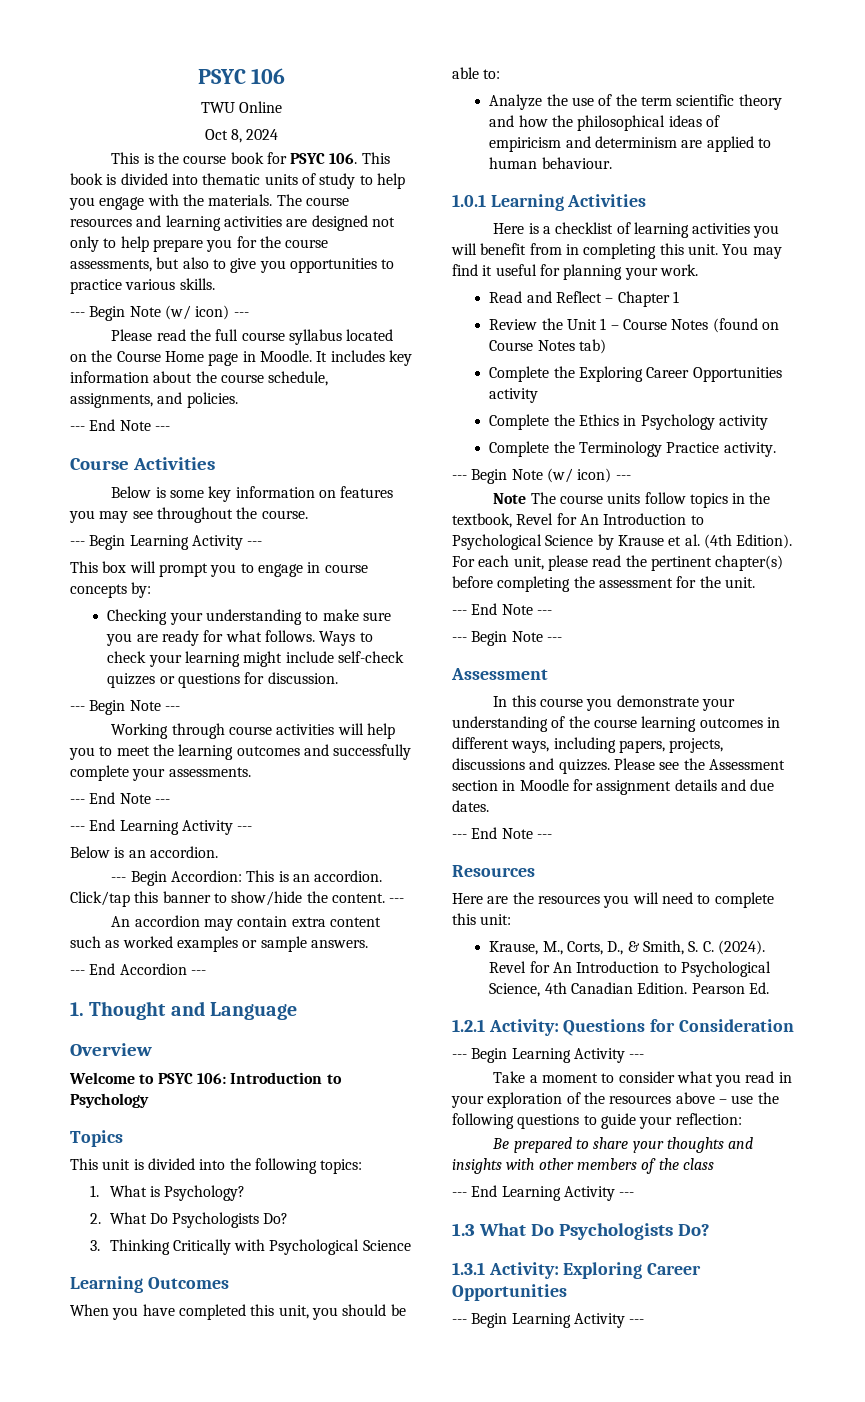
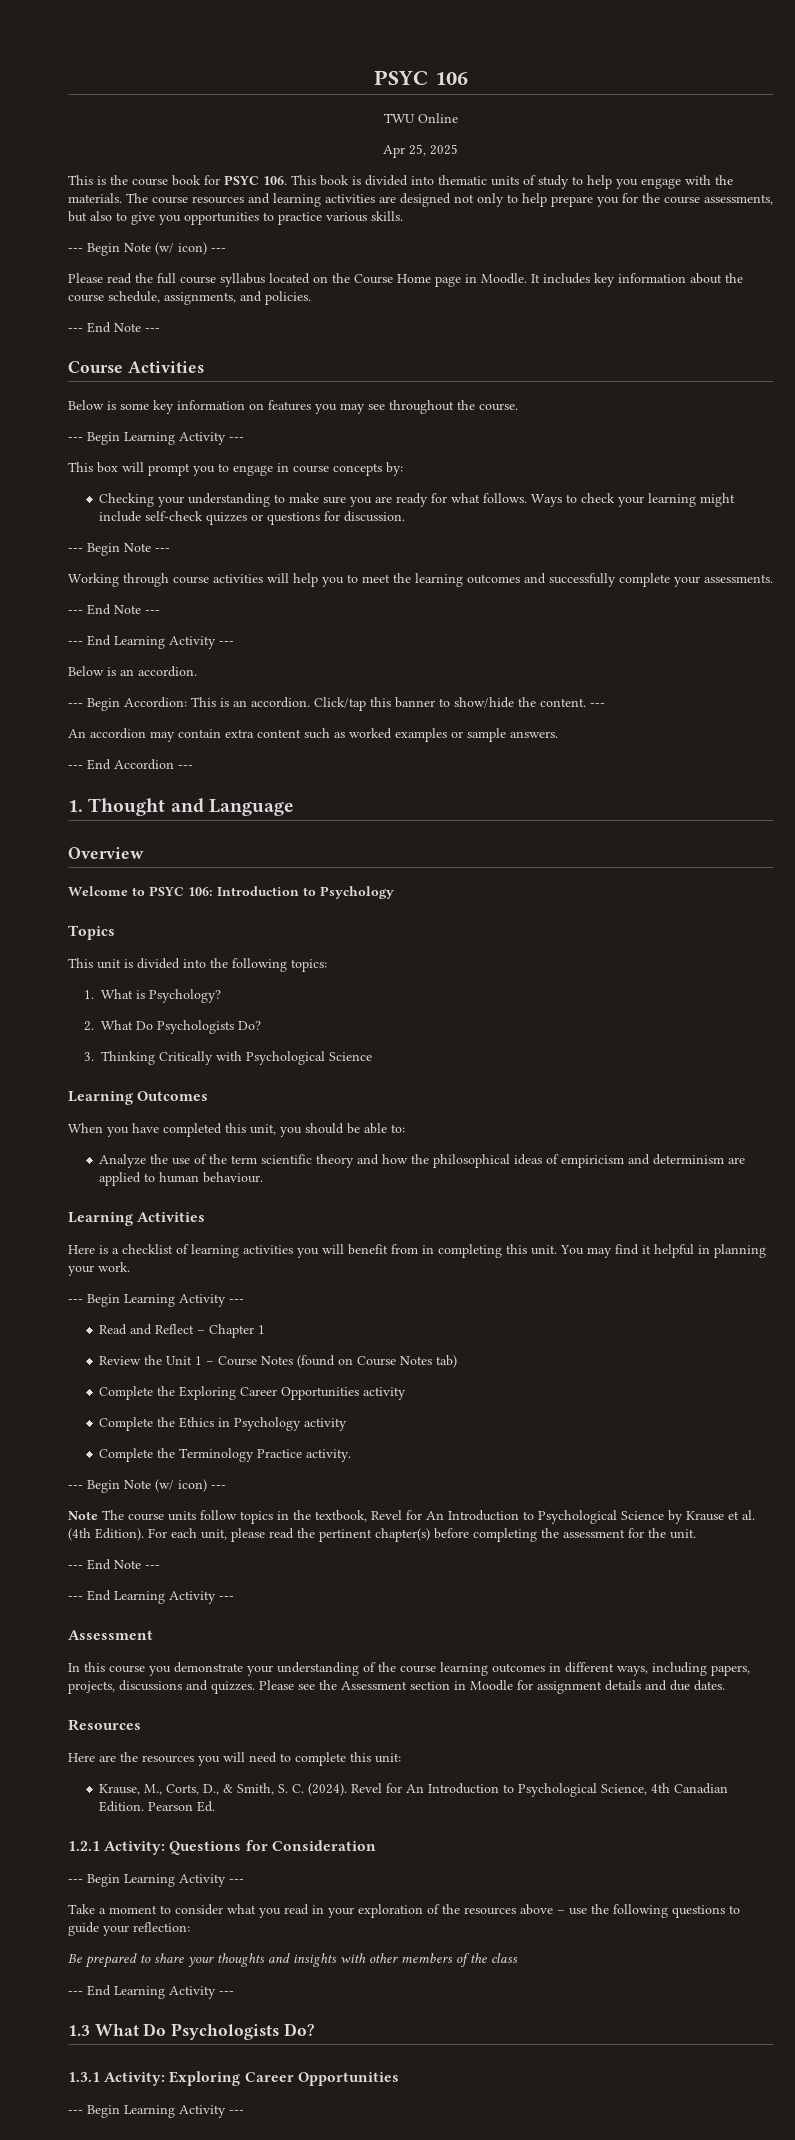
[204,129,279,143] Oct 8, 2024 -> [383,144,458,158] Apr 25, 2025
[452,194,486,207] 1.0.1 -> (264, 1177) none
[495,264,560,276] useful for -> [654,1244,710,1258] helpful in
(698, 270) none -> [68,1294,244,1307] // --- Begin Learning Activity ---
[471,631,543,646] Begin Note -> [87,1590,216,1604] End Learning Activity
[452,827,552,839] // --- End Note --- -> (725, 1685) none

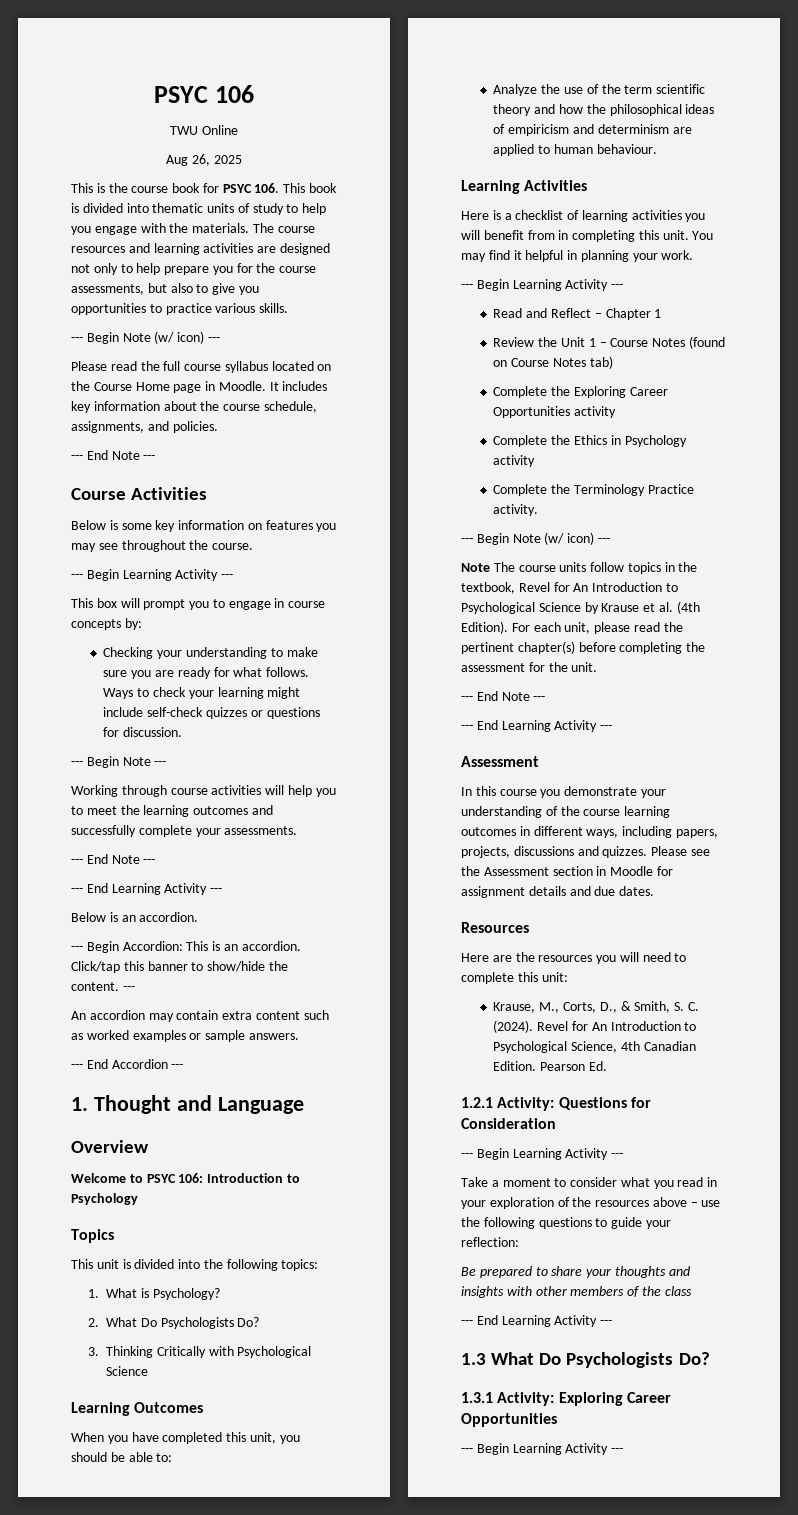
[383,144,426,158] Apr 25, -> [166,154,210,166] Aug 26,

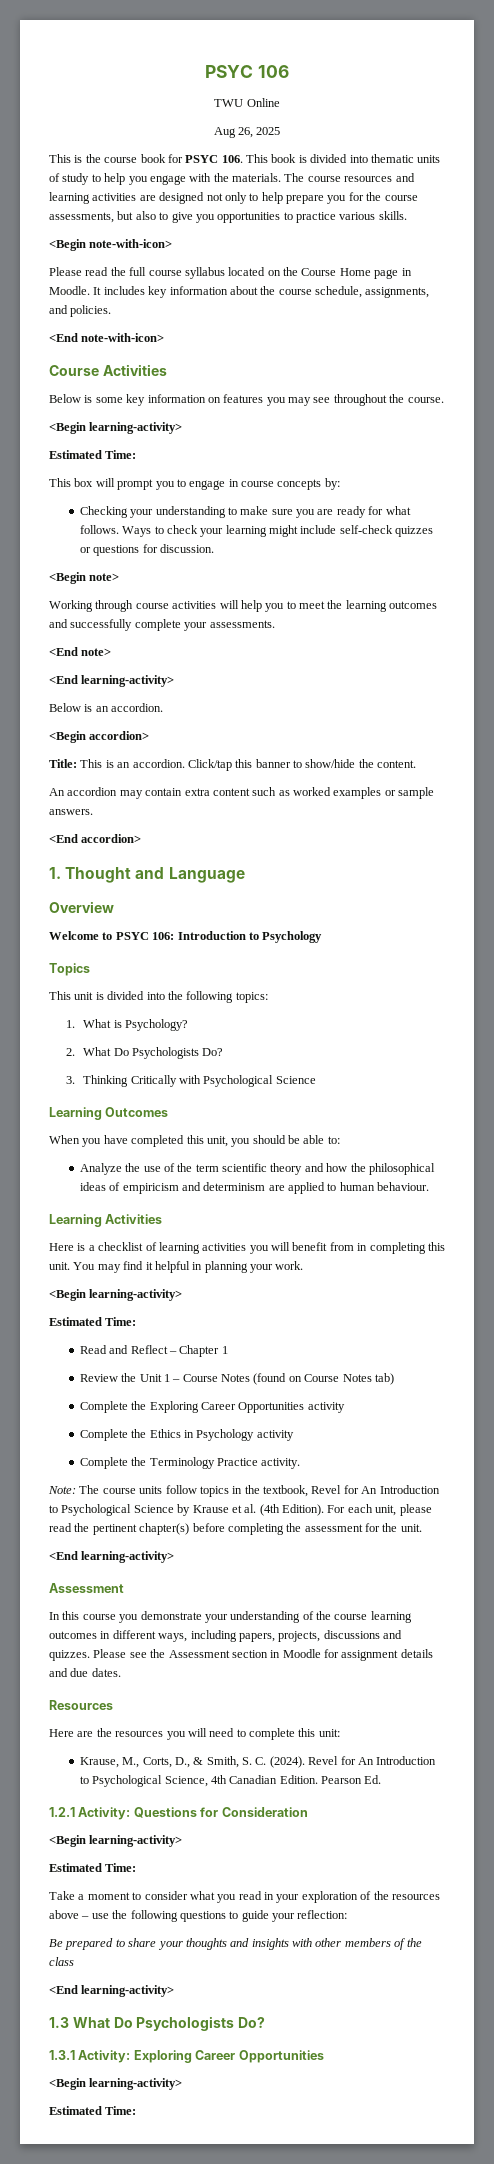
[71,331,220,344] --- Begin Note (w/ icon) --- -> [49,239,173,251] <Begin note-with-icon>
[71,450,156,460] --- End Note --- -> [49,333,165,342] <End note-with-icon>
[71,569,234,581] --- Begin Learning Activity --- -> [49,422,183,434] [49,450,137,459] <Begin learning-activity> // Estimated Time:
[71,756,167,768] --- Begin Note --- -> [49,572,120,584] <Begin note>
[71,854,156,864] [71,883,223,895] --- End Note --- // --- End Learning Activity --- -> [49,647,112,656] [49,675,175,687] <End note> // <End learning-activity>
[71,941,183,953] --- Begin Accordion: -> [49,731,150,743] [49,759,77,768] <Begin accordion> // Title:
[122,986,135,991] --- -> (417, 764) none
[71,1059,184,1069] --- End Accordion --- -> [49,834,142,843] <End accordion>
[461,279,624,291] --- Begin Learning Activity --- -> [49,1289,183,1301] [49,1317,137,1326] <Begin learning-activity> // Estimated Time:
[461,532,610,545] [461,563,490,572] --- Begin Note (w/ icon) --- // Note -> [48,1486,76,1494] Note:
[461,691,546,701] [461,720,613,732] --- End Note --- // --- End Learning Activity --- -> [49,1551,175,1563] <End learning-activity>
[461,1148,624,1160] --- Begin Learning Activity --- -> [49,1835,183,1847] [49,1863,137,1872] <Begin learning-activity> // Estimated Time:
[461,1315,613,1327] --- End Learning Activity --- -> [49,1985,175,1997] <End learning-activity>
[461,1443,624,1455] --- Begin Learning Activity --- -> [49,2078,183,2090] [49,2106,137,2115] <Begin learning-activity> // Estimated Time:

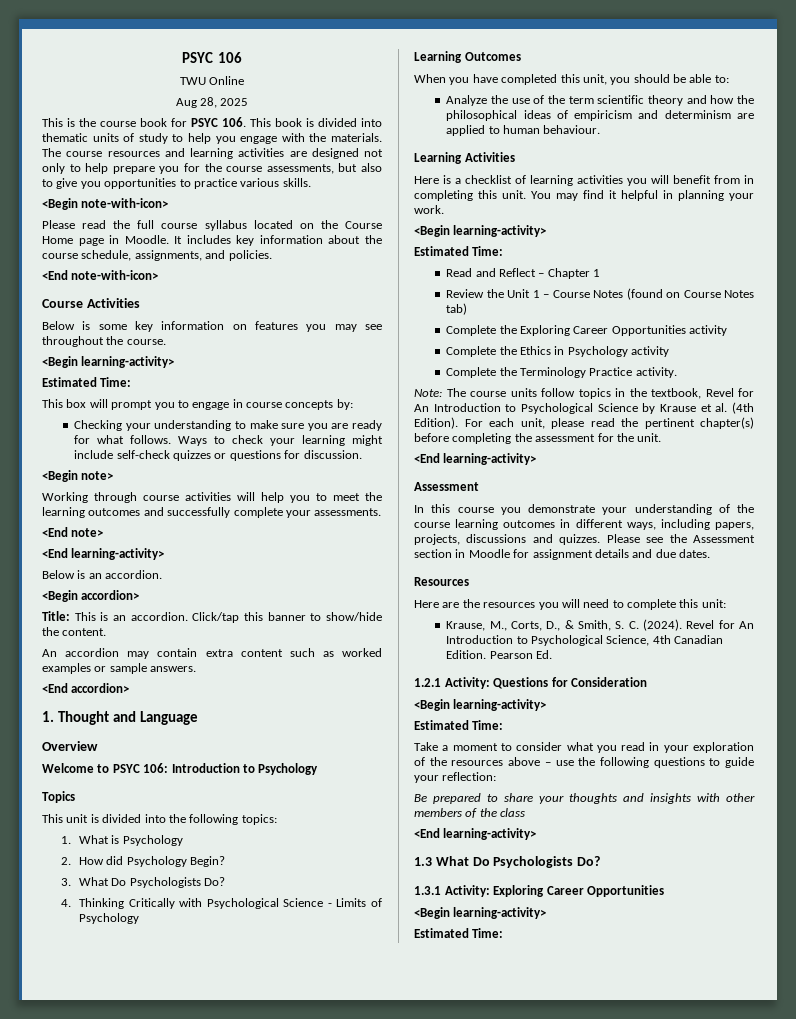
[238,127,253,138] 26, -> [200,97,217,108] 28,
[124,1019,188,1031] [66,1047,224,1059] [66,1076,76,1084] Psychology? // 2. What Do Psychologists Do? // 3. -> [122,835,183,846] [60,856,226,867] [60,877,226,888] [60,899,71,907] Psychology // 2. How did Psychology Begin? // 3. What Do Psychologists Do? // 4.
(316, 1080) none -> [327,898,382,907] [79,913,140,924] - Limits of Psychology

